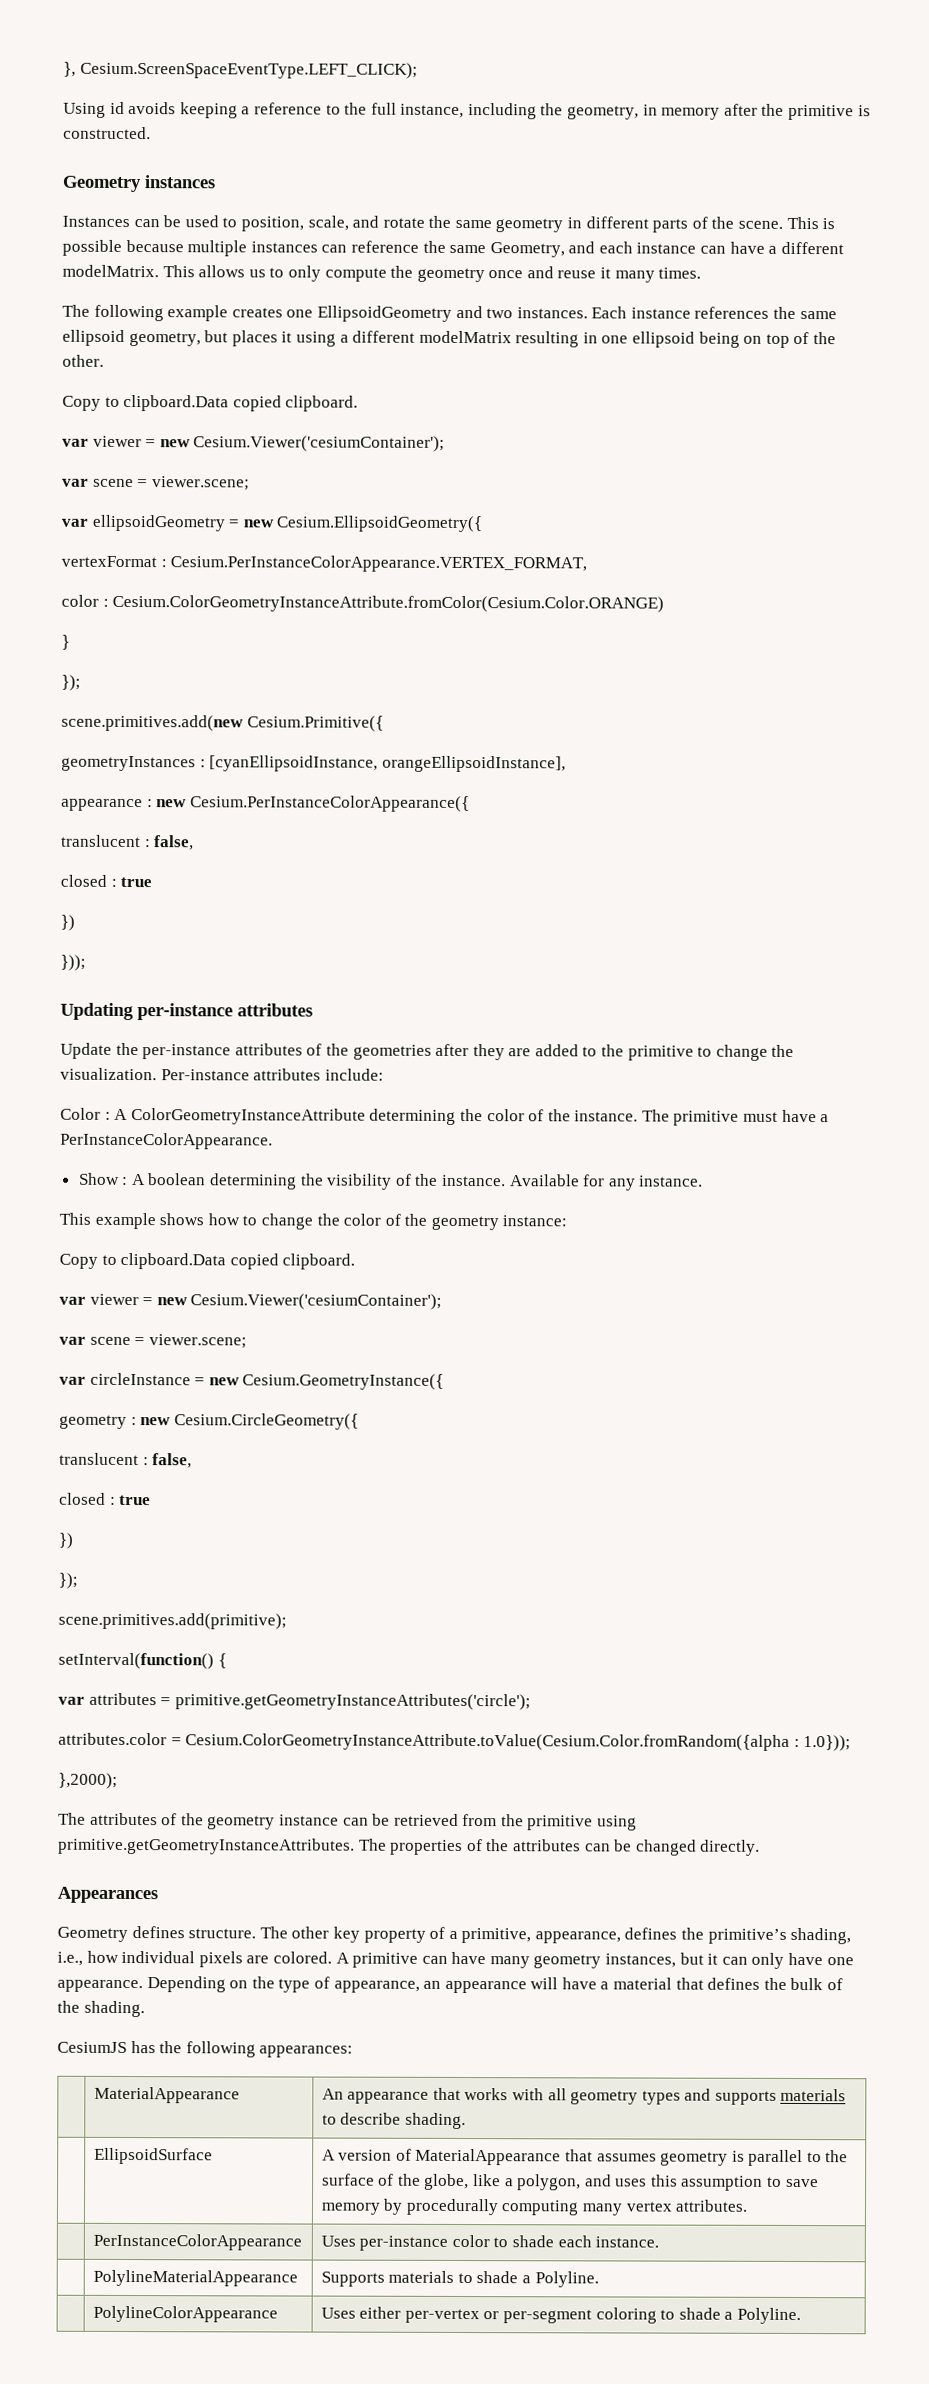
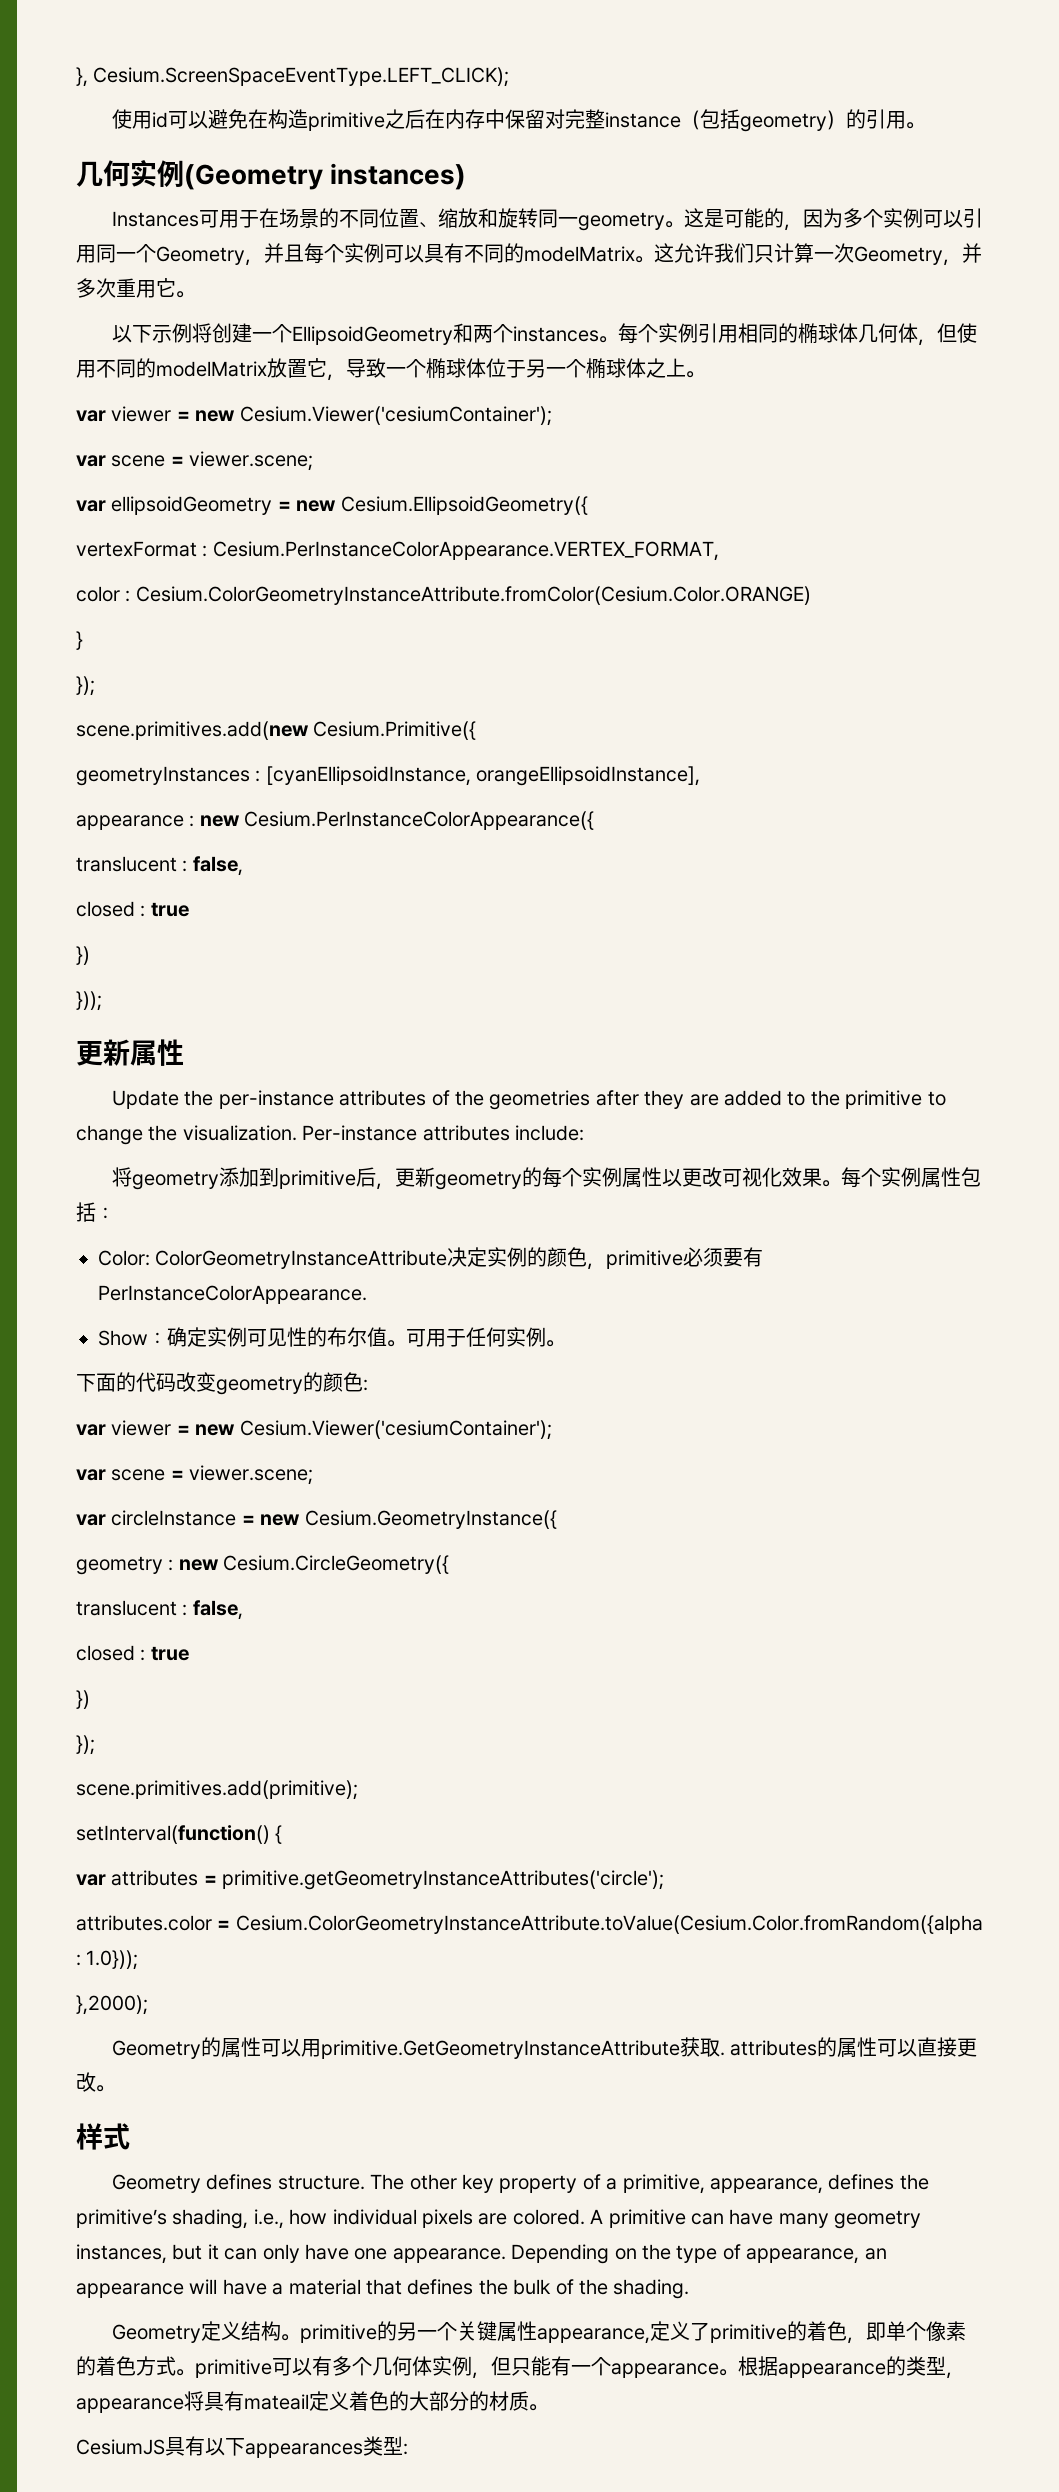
[63,101,871,121] [63,126,151,140] [62,175,216,193] [62,215,836,233] [62,239,844,258] [62,264,702,283] [62,304,837,322] [62,329,837,348] [62,354,104,367] [62,394,359,412] Using id avoids keeping a reference to the full instance, including the geometry, in memory after the primitive is constructed. // Geometry instances // Instances can be used to position, scale, and rotate the same geometry in different parts of the scene. This is possible because multiple instances can reference the same Geometry, and each instance can have a different modelMatrix. This allows us to only compute the geometry once and reuse it many times. // The following example creates one EllipsoidGeometry and two instances. Each instance references the same ellipsoid geometry, but places it using a different modelMatrix resulting in one ellipsoid being on top of the other. // Copy to clipboard.Data copied clipboard. -> [111,109,925,132] [76,160,467,190] [111,208,983,231] [76,243,982,266] [76,278,195,298] [111,323,977,346] [76,358,705,381] 使用id可以避免在构造primitive之后在内存中保留对完整instance（包括geometry）的引用。 // 几何实例(Geometry instances) // Instances可用于在场景的不同位置、缩放和旋转同一geometry。这是可能的，因为多个实例可以引用同一个Geometry，并且每个实例可以具有不同的modelMatrix。这允许我们只计算一次Geometry，并多次重用它。 // 以下示例将创建一个EllipsoidGeometry和两个instances。每个实例引用相同的椭球体几何体，但使用不同的modelMatrix放置它，导致一个椭球体位于另一个椭球体之上。
[60,1002,313,1021] Updating per-instance attributes -> [76,1039,184,1066] 更新属性
[60,1107,830,1126] [60,1132,273,1150] [78,1172,704,1191] [59,1212,568,1231] [59,1252,356,1270] Color : A ColorGeometryInstanceAttribute determining the color of the instance. The primitive must have a PerInstanceColorAppearance. // Show : A boolean determining the visibility of the instance. Available for any instance. // This example shows how to change the color of the geometry instance: // Copy to clipboard.Data copied clipboard. -> [111,1167,981,1190] [76,1202,115,1222] [98,1247,764,1270] [98,1285,367,1304] [98,1327,565,1347] [76,1372,368,1395] 将geometry添加到primitive后，更新geometry的每个实例属性以更改可视化效果。每个实例属性包括： // Color: ColorGeometryInstanceAttribute决定实例的颜色，primitive必须要有PerInstanceColorAppearance. // Show：确定实例可见性的布尔值。可用于任何实例。 // 下面的代码改变geometry的颜色:
[58,1812,638,1831] [58,1837,761,1856] [57,1886,158,1904] The attributes of the geometry instance can be retrieved from the primitive using primitive.getGeometryInstanceAttributes. The properties of the attributes can be changed directly. // Appearances -> [111,2037,978,2059] [76,2072,115,2092] [76,2123,130,2150] Geometry的属性可以用primitive.GetGeometryInstanceAttribute获取. attributes的属性可以直接更改。 // 样式
[57,2041,354,2058] [93,2086,240,2104] [321,2087,847,2105] [321,2112,466,2130] [93,2147,213,2165] [321,2148,849,2167] [321,2173,819,2191] [320,2198,749,2216] [92,2233,302,2251] [320,2234,660,2251] [92,2269,298,2287] [320,2270,599,2288] [92,2305,278,2323] [320,2306,801,2325] CesiumJS has the following appearances: // | MaterialAppearance | An appearance that works with all geometry types and supports materials to describe shading. // | EllipsoidSurface | A version of MaterialAppearance that assumes geometry is parallel to the surface of the globe, like a polygon, and uses this assumption to save memory by procedurally computing many vertex attributes. // | PerInstanceColorAppearance | Uses per-instance color to shade each instance. // | PolylineMaterialAppearance | Supports materials to shade a Polyline. // | PolylineColorAppearance | Uses either per-vertex or per-segment coloring to shade a Polyline. -> [111,2321,966,2344] [76,2356,965,2379] [76,2391,548,2413] [76,2436,408,2458] Geometry定义结构。primitive的另一个关键属性appearance,定义了primitive的着色，即单个像素的着色方式。primitive可以有多个几何体实例，但只能有一个appearance。根据appearance的类型，appearance将具有mateail定义着色的大部分的材质。 // CesiumJS具有以下appearances类型:

